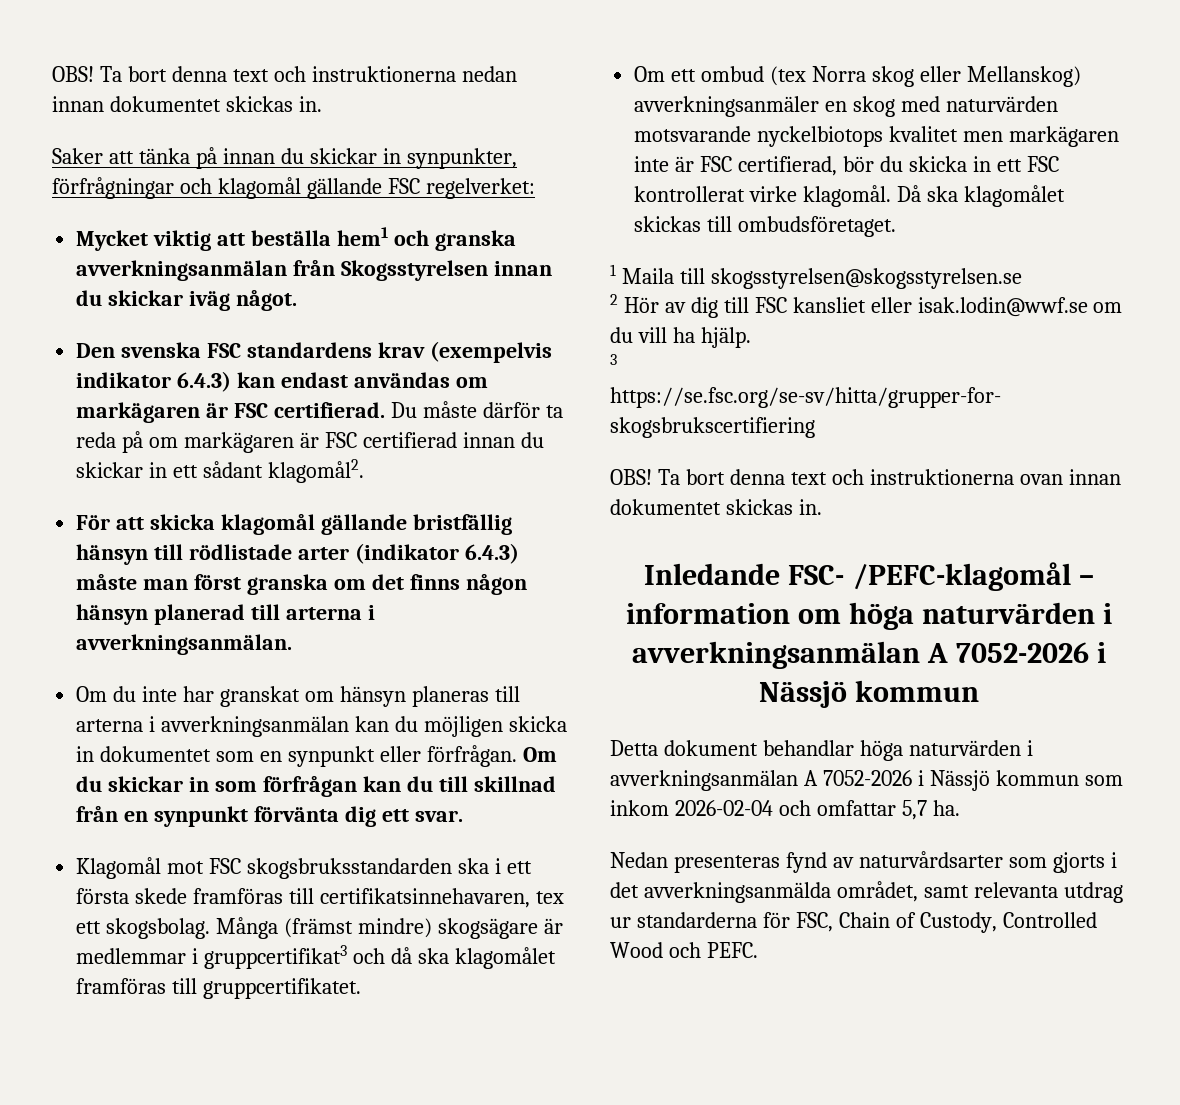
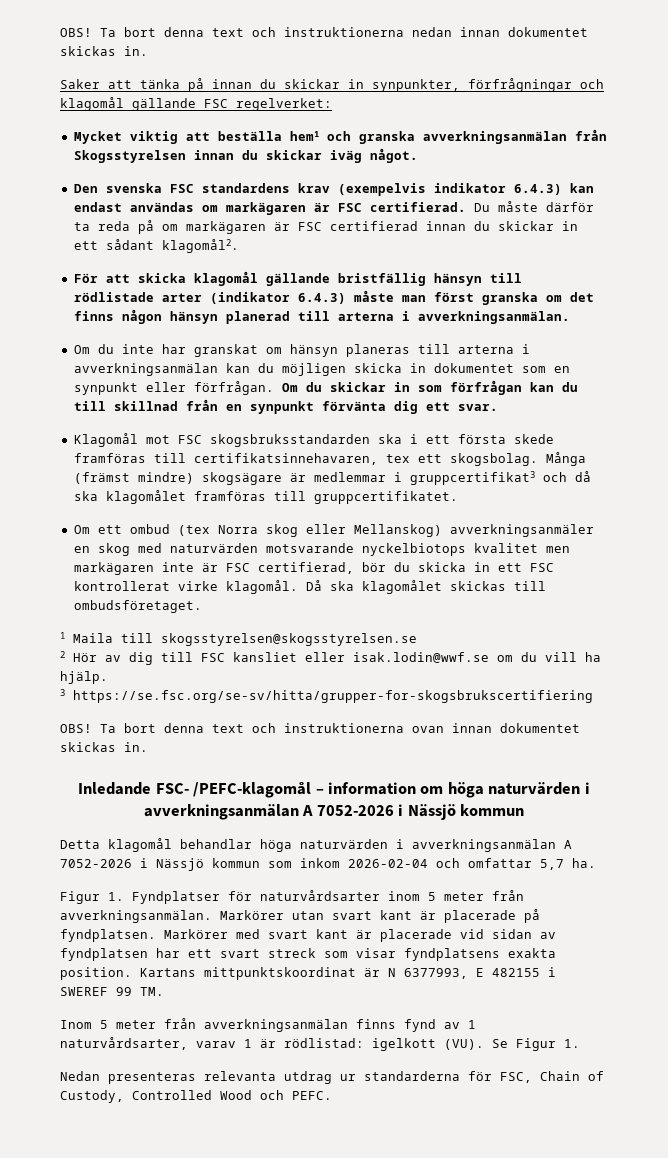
[663,740,758,756] dokument -> [108,838,172,852] klagomål
[610,851,1117,873] [610,881,969,903] Nedan presenteras fynd av naturvårdsarter som gjorts i det avverkningsanmälda området, samt -> [60,890,524,904] [60,909,540,923] [60,929,556,942] [60,948,556,961] [60,967,556,980] [60,987,164,996] [60,1018,476,1032] [60,1037,580,1051] [60,1071,196,1084] Figur 1. Fyndplatser för naturvårdsarter inom 5 meter från avverkningsanmälan. Markörer utan svart kant är placerade på fyndplatsen. Markörer med svart kant är placerade vid sidan av fyndplatsen har ett svart streck som visar fyndplatsens exakta position. Kartans mittpunktskoordinat är N 6377993, E 482155 i SWEREF 99 TM. // Inom 5 meter från avverkningsanmälan finns fynd av 1 naturvårdsarter, varav 1 är rödlistad: igelkott (VU). Se Figur 1. // Nedan presenteras

